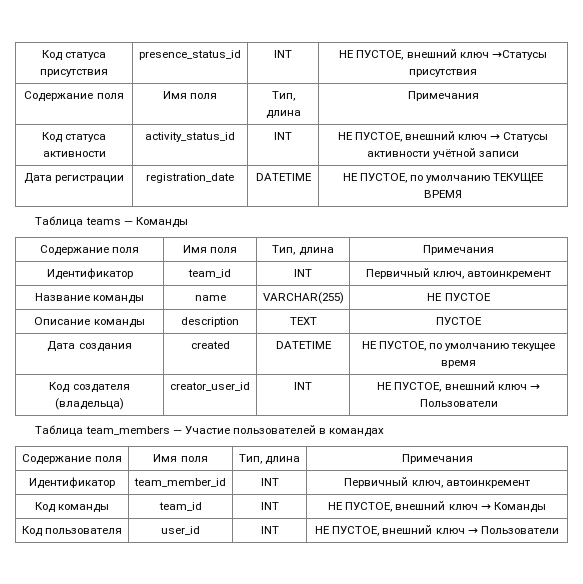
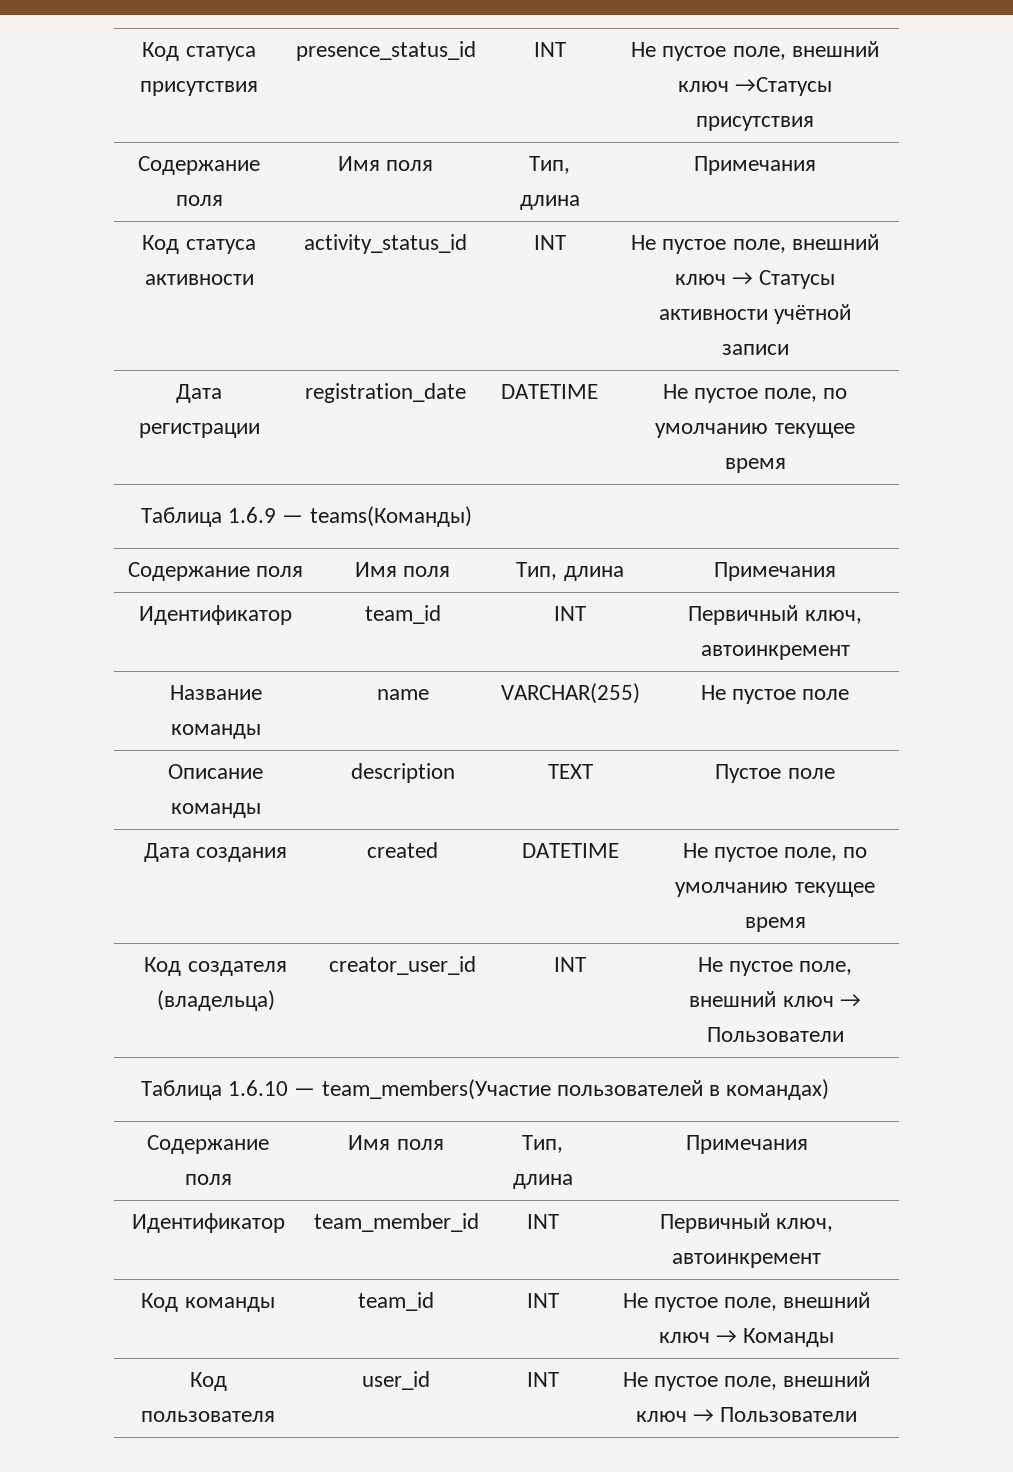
[339,50,404,60] НЕ ПУСТОЕ, -> [631,42,786,61] Не пустое поле,
[337,132,402,142] НЕ ПУСТОЕ, -> [631,235,786,254] Не пустое поле,
[342,173,545,183] [424,190,462,198] [35,216,188,228] НЕ ПУСТОЕ, по умолчанию ТЕКУЩЕЕ ВРЕМЯ // Таблица teams — Команды -> [662,384,848,403] [655,423,855,438] [724,458,786,473] [140,506,472,527] Не пустое поле, по умолчанию текущее время // Таблица 1.6.9 — teams(Команды)
[427,293,491,301] НЕ ПУСТОЕ -> [700,685,850,704] Не пустое поле
[436,317,482,325] ПУСТОЕ -> [715,764,835,783] Пустое поле
[361,341,426,351] НЕ ПУСТОЕ, -> [682,843,838,862] Не пустое поле,
[377,382,442,392] НЕ ПУСТОЕ, -> [697,957,853,976] Не пустое поле,
[85,426,230,435] team_members — Участие -> [228,1079,551,1100] 1.6.10 — team_members(Участие
[329,428,385,437] командах -> [726,1079,830,1100] командах)
[328,502,393,512] НЕ ПУСТОЕ, -> [622,1293,778,1312] Не пустое поле,
[315,526,380,536] НЕ ПУСТОЕ, -> [622,1372,778,1391] Не пустое поле,

